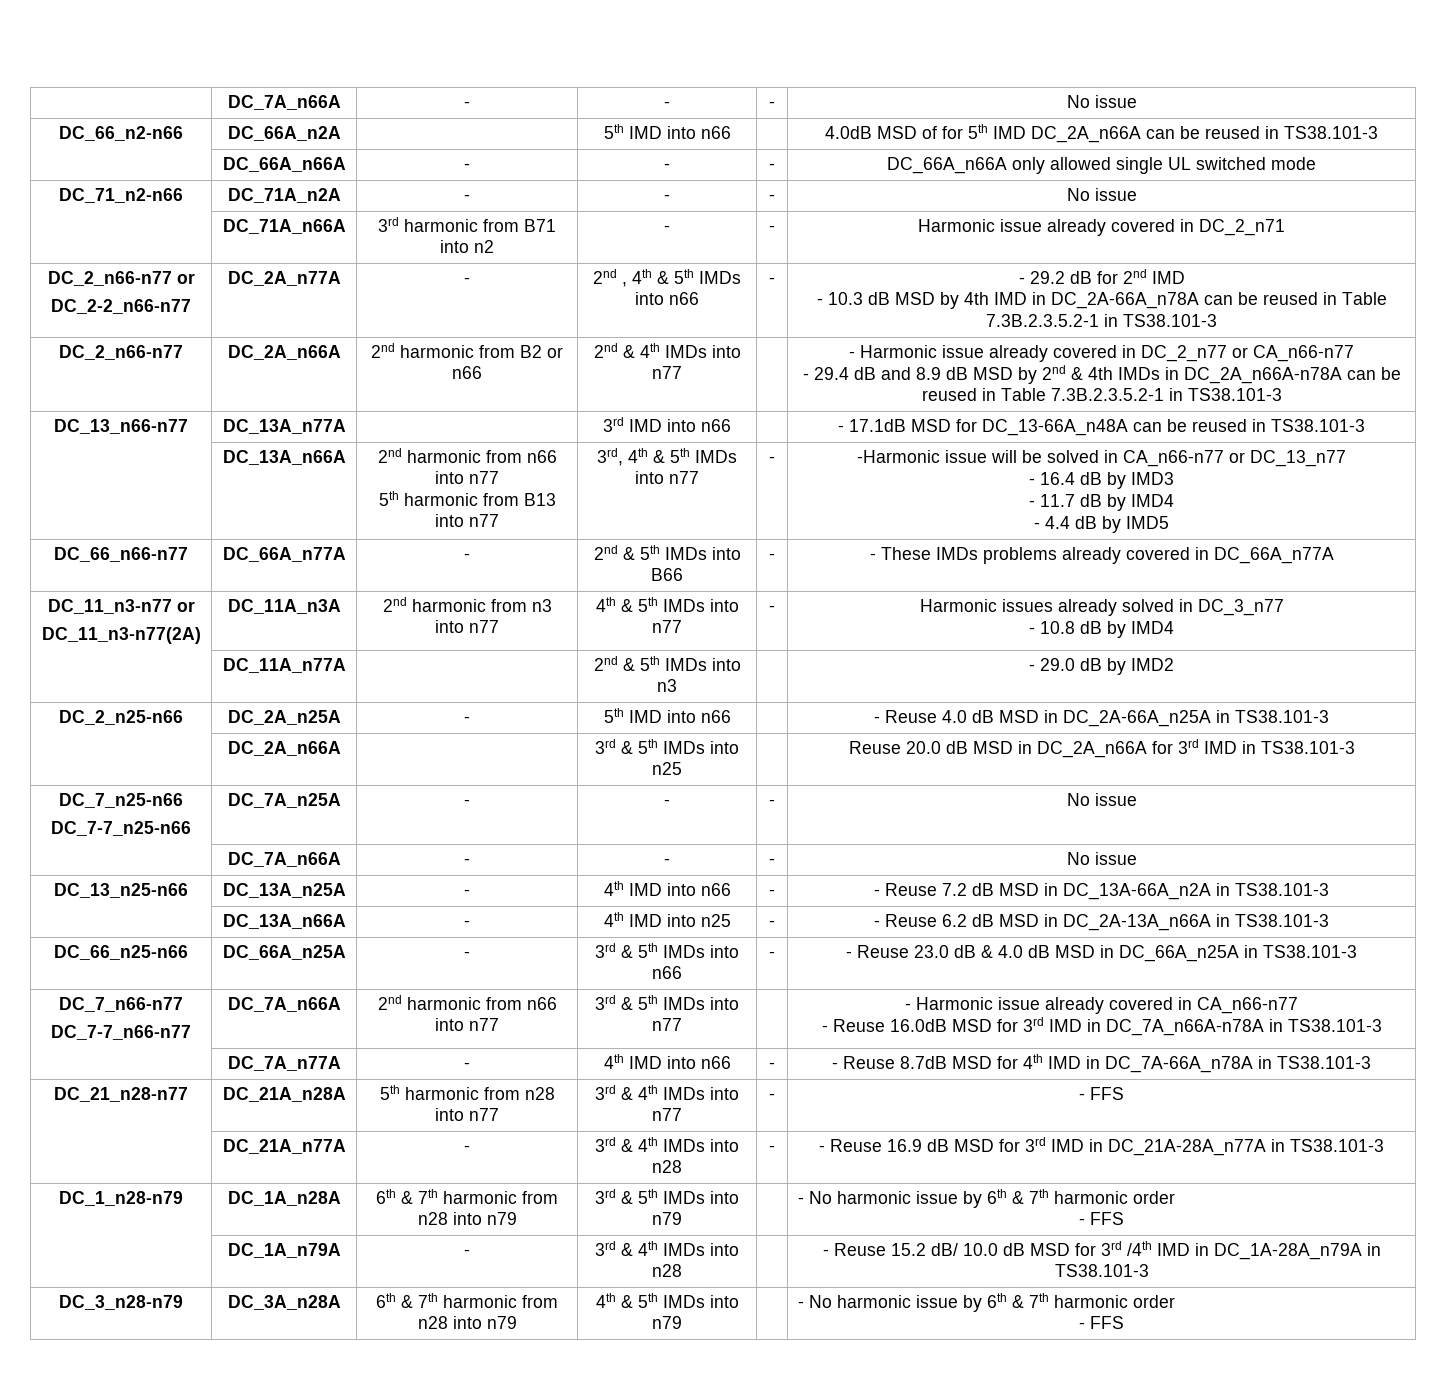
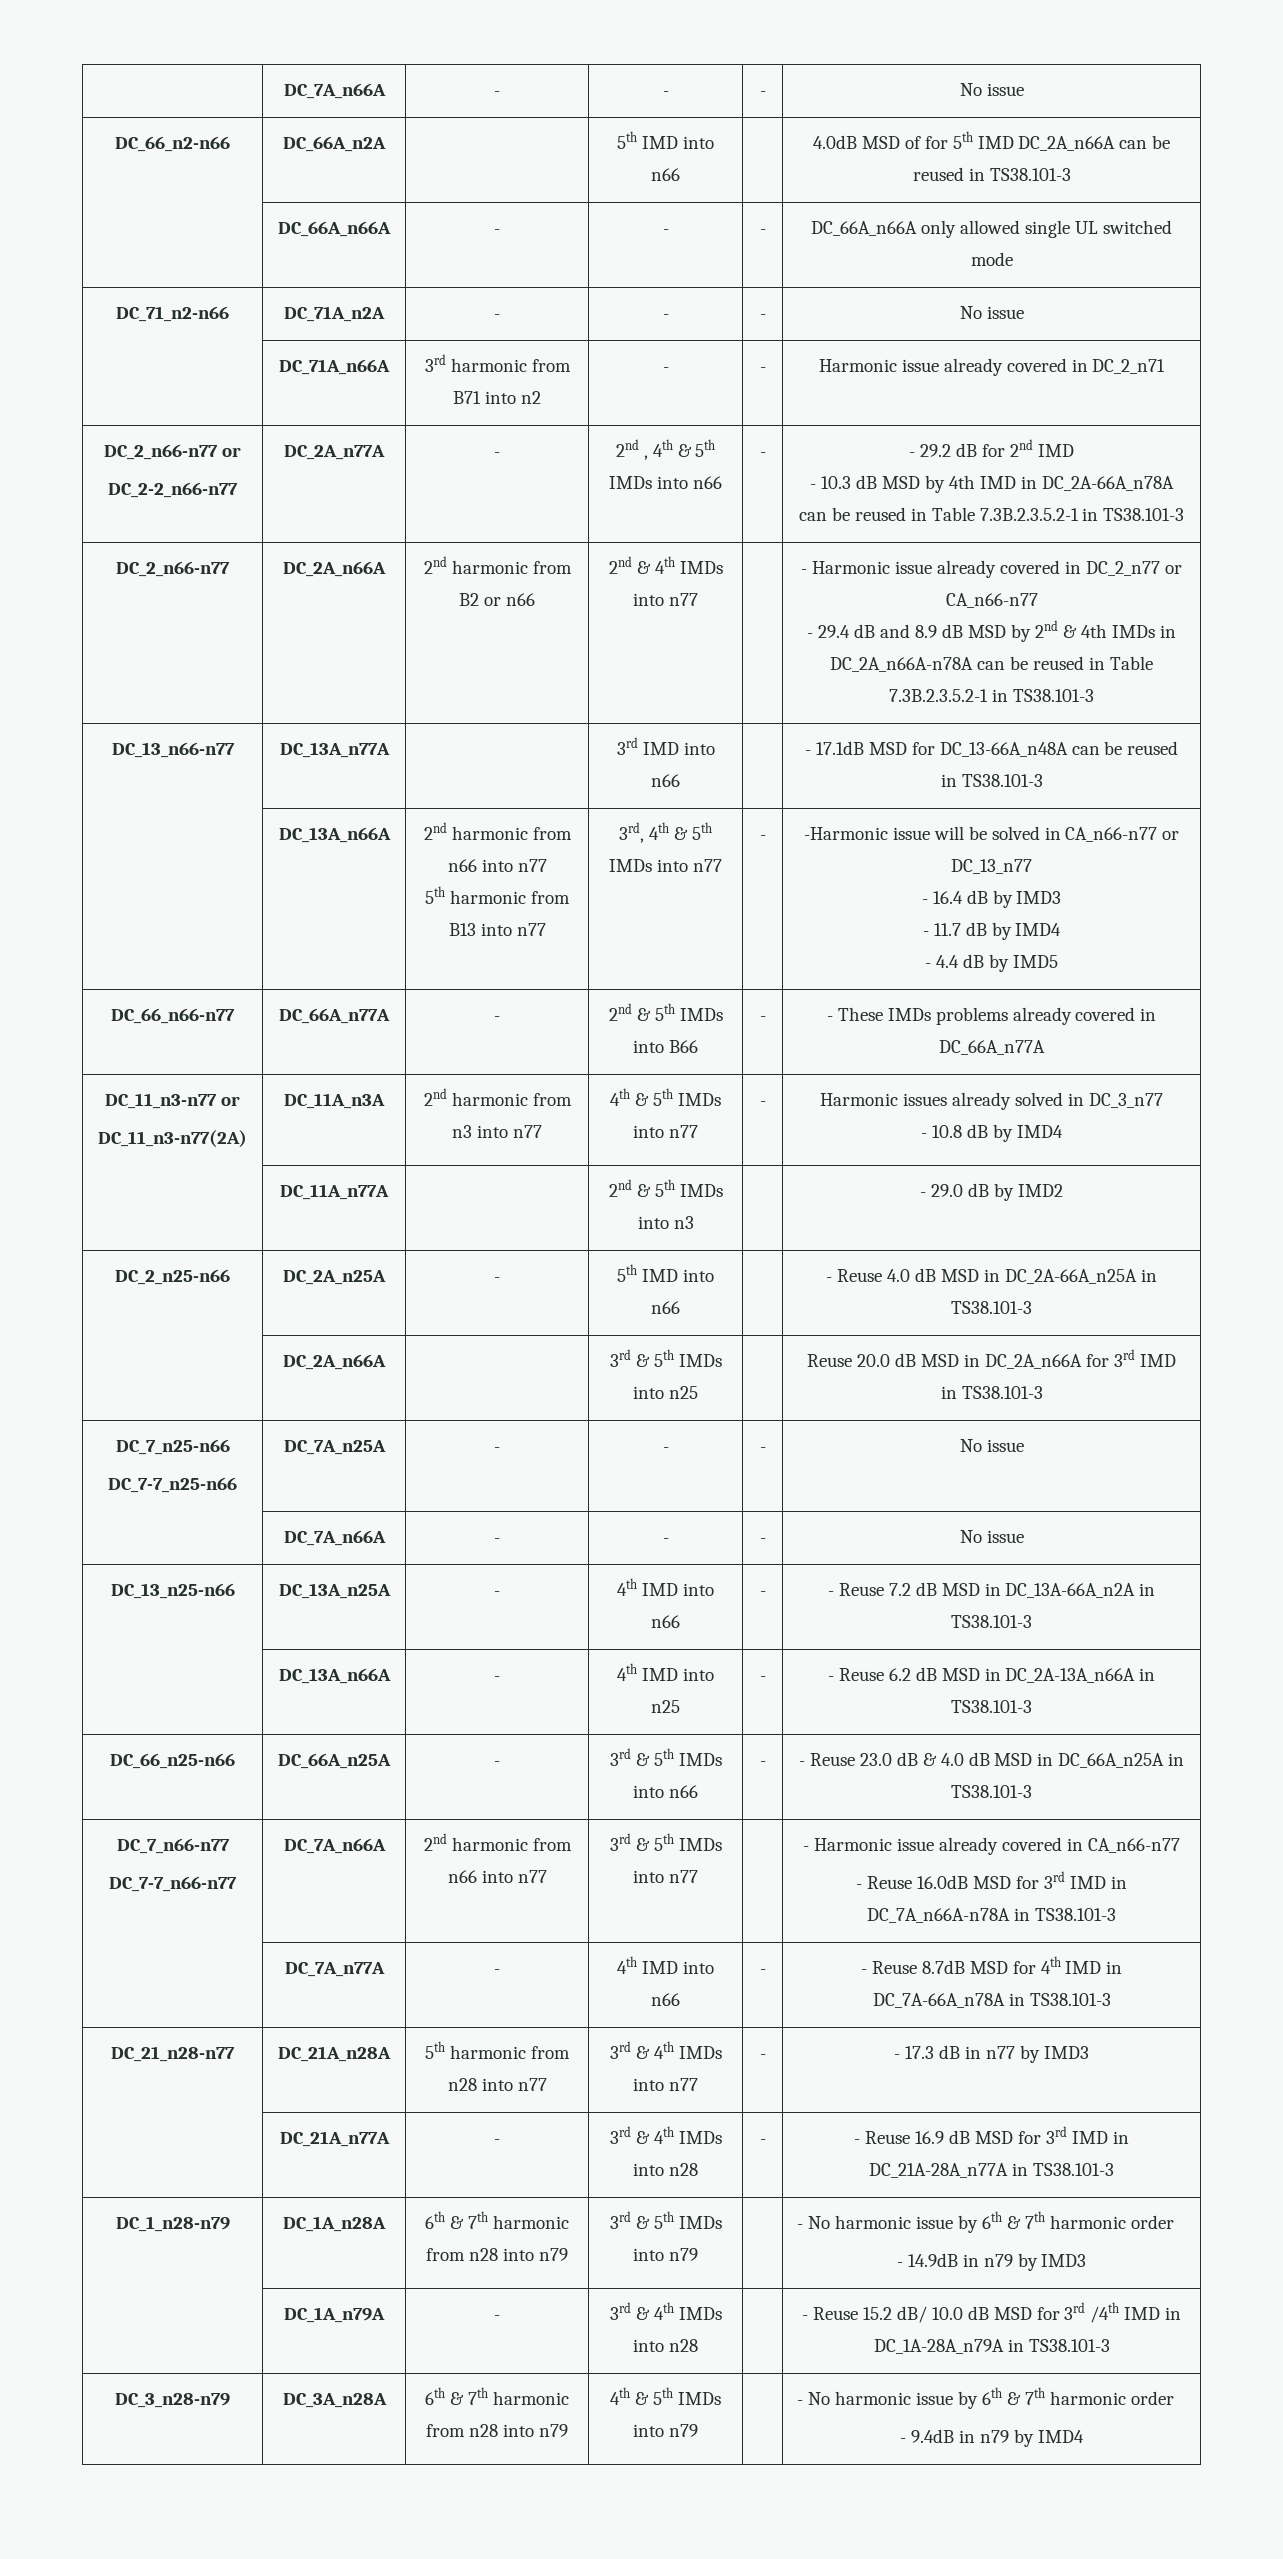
[1090,1087,1124,1100] FFS -> [905,2045,1089,2063] 17.3 dB in n77 by IMD3
[1090,1212,1124,1225] FFS -> [907,2253,1087,2271] 14.9dB in n79 by IMD3
[1090,1316,1124,1329] FFS -> [911,2429,1084,2447] 9.4dB in n79 by IMD4

